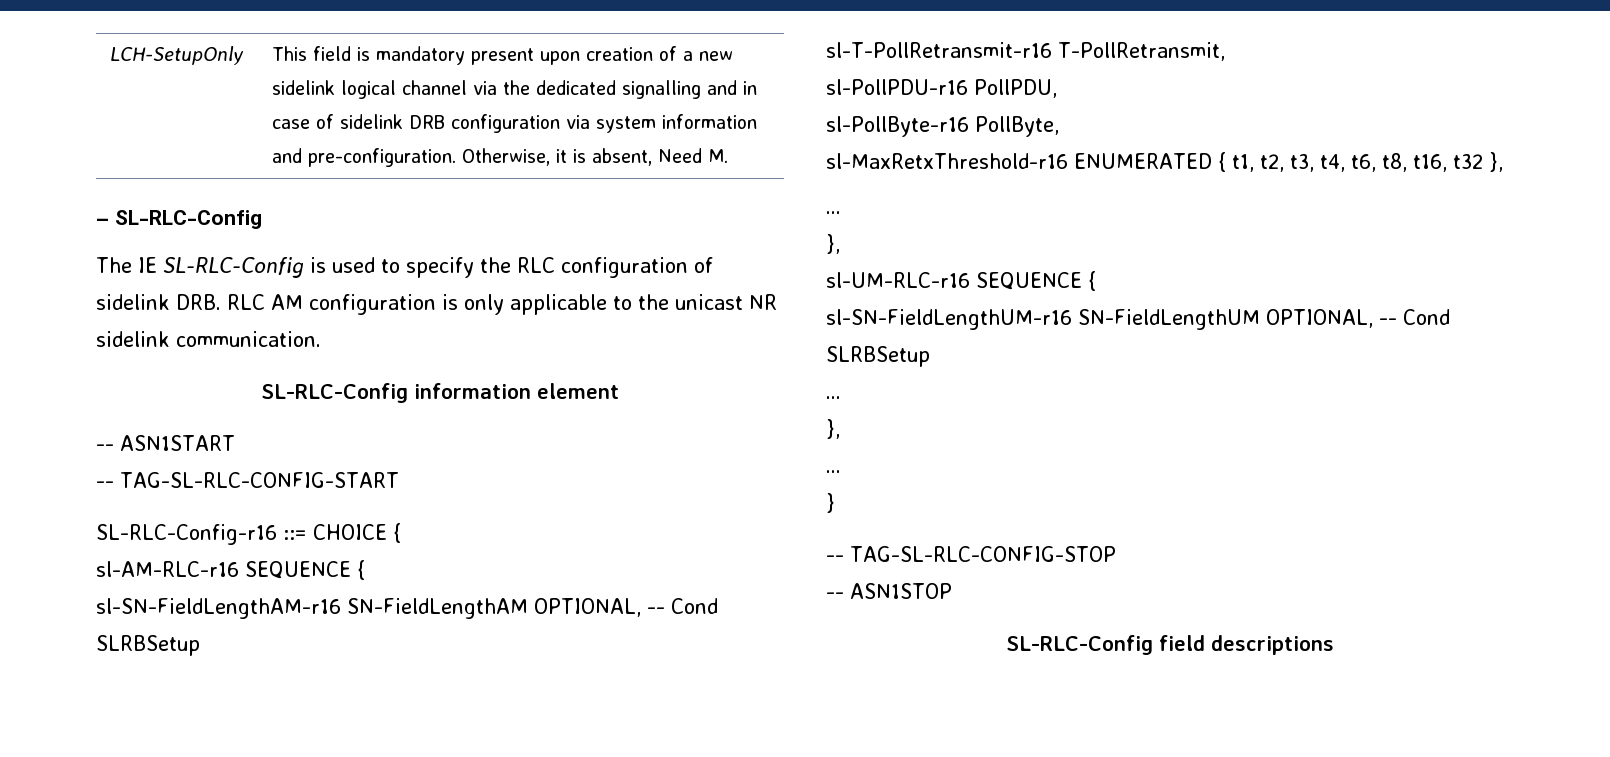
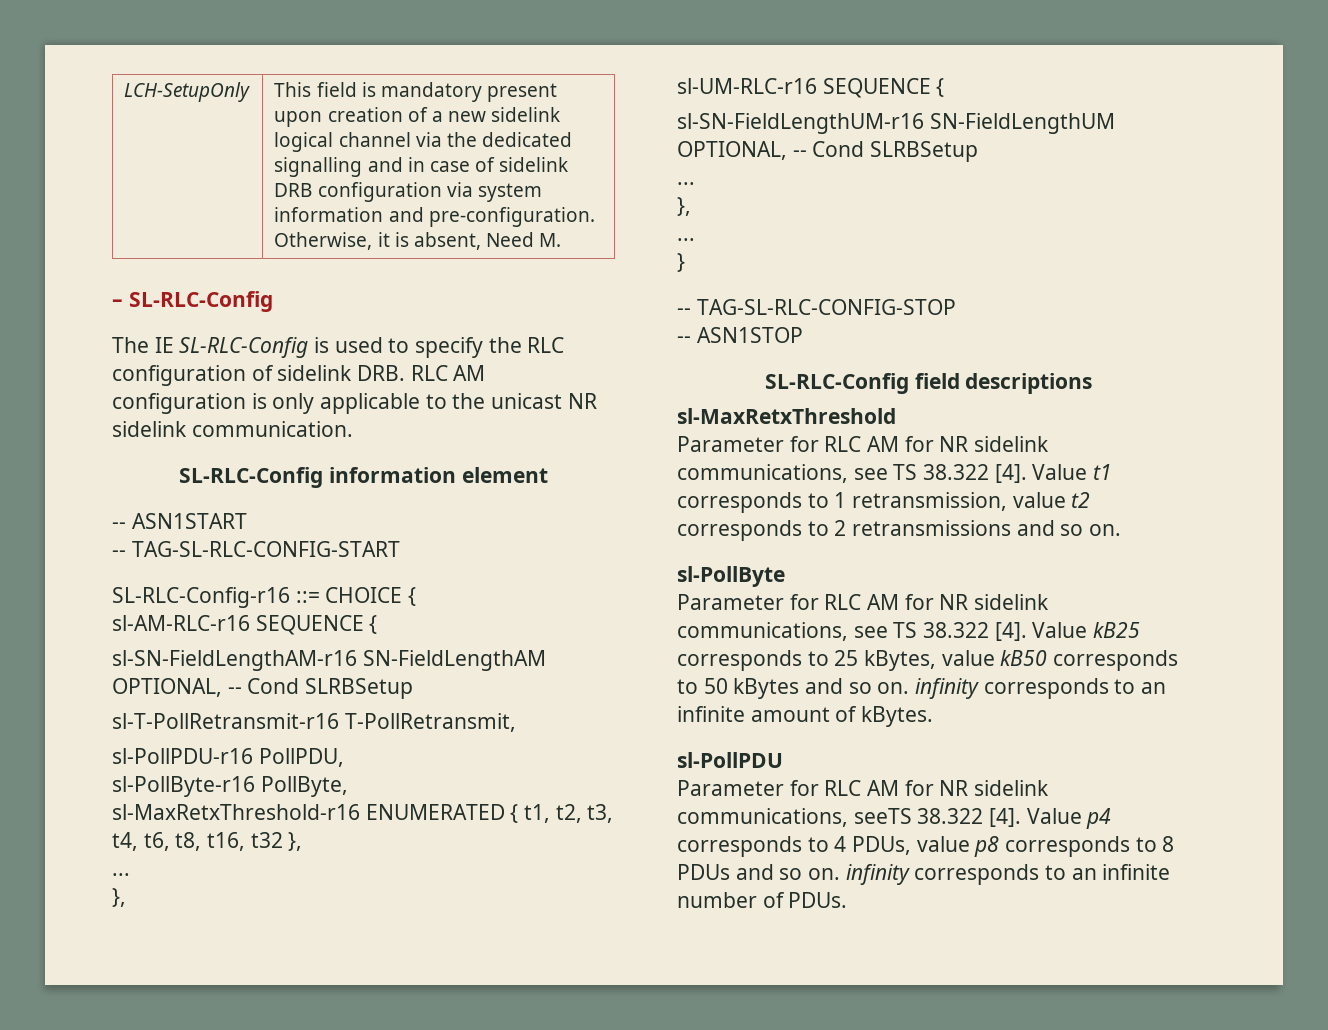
(1334, 645) none -> [677,408,896,424] [677,436,1050,452] [677,464,1113,483] [677,492,1091,513] [677,520,1122,541] [677,566,785,587] [677,594,1050,610] [677,622,1141,641] [677,650,1179,671] [677,678,1167,699] [677,706,934,727] [677,752,783,768] [677,780,1050,796] [677,808,1112,829] [677,836,1175,857] [677,864,1171,885] [677,892,848,908] // sl-MaxRetxThreshold // Parameter for RLC AM for NR sidelink communications, see TS 38.322 [4]. Value t1 corresponds to 1 retransmission, value t2 corresponds to 2 retransmissions and so on. // sl-PollByte // Parameter for RLC AM for NR sidelink communications, see TS 38.322 [4]. Value kB25 corresponds to 25 kBytes, value kB50 corresponds to 50 kBytes and so on. infinity corresponds to an infinite amount of kBytes. // sl-PollPDU // Parameter for RLC AM for NR sidelink communications, seeTS 38.322 [4]. Value p4 corresponds to 4 PDUs, value p8 corresponds to 8 PDUs and so on. infinity corresponds to an infinite number of PDUs.

